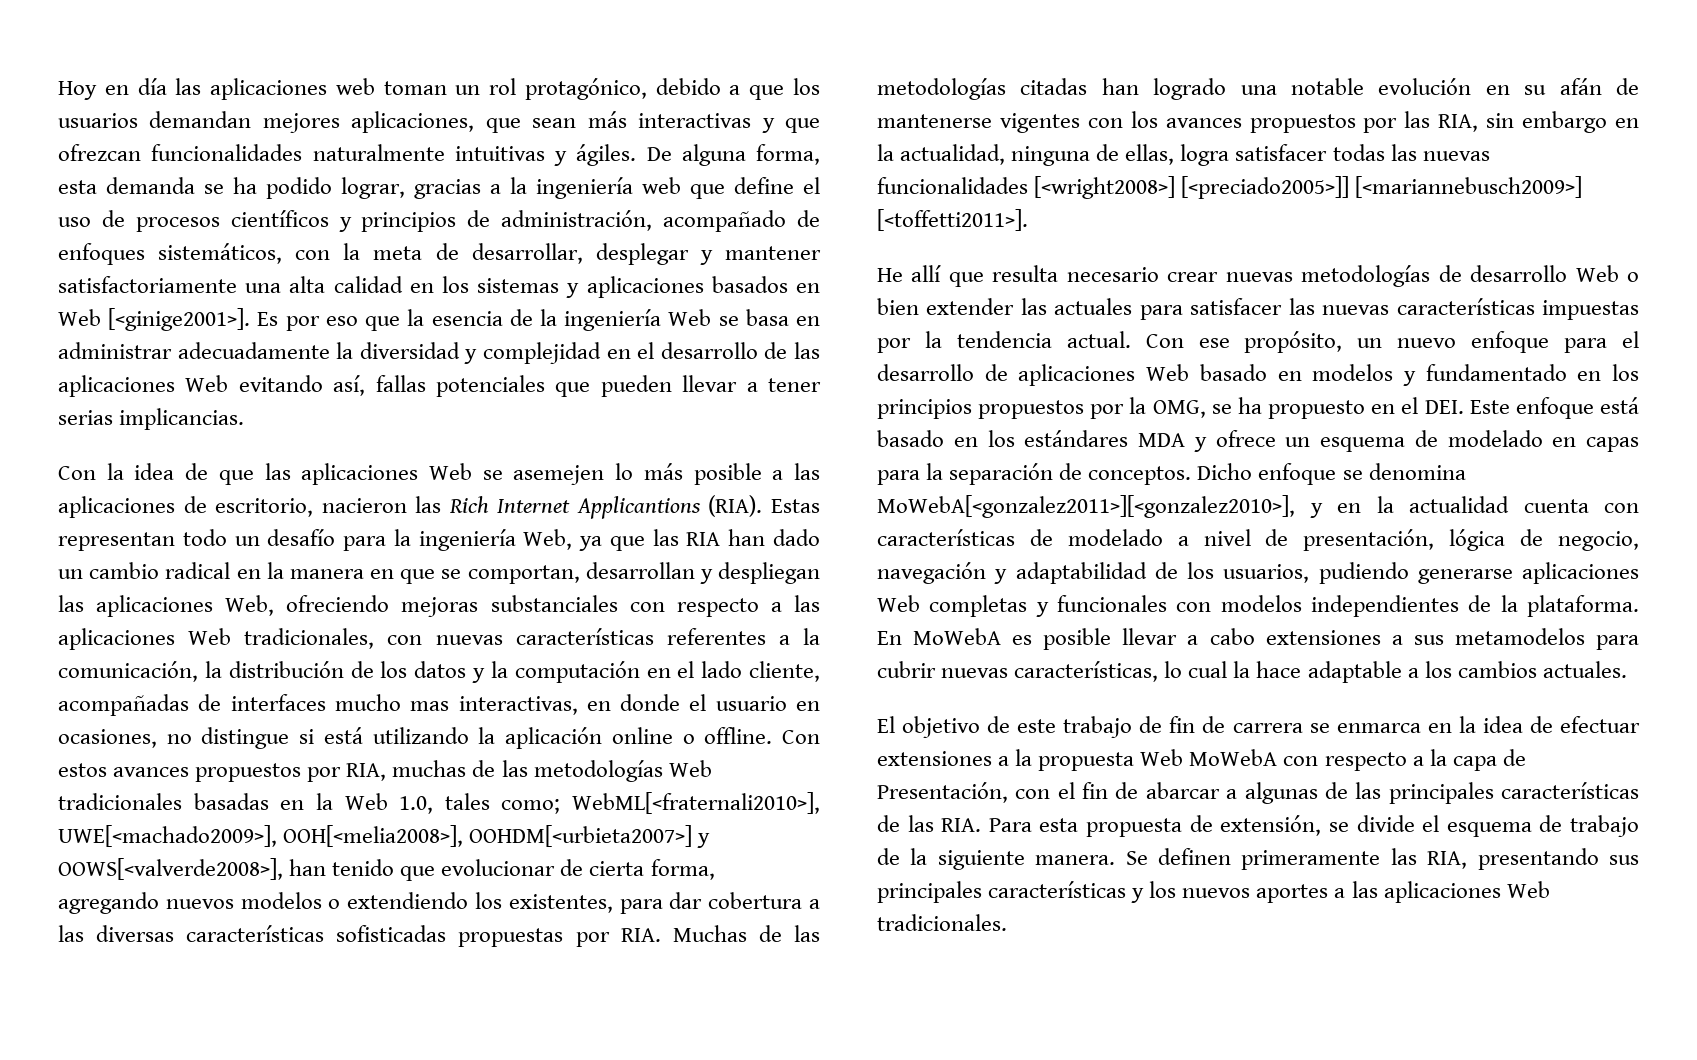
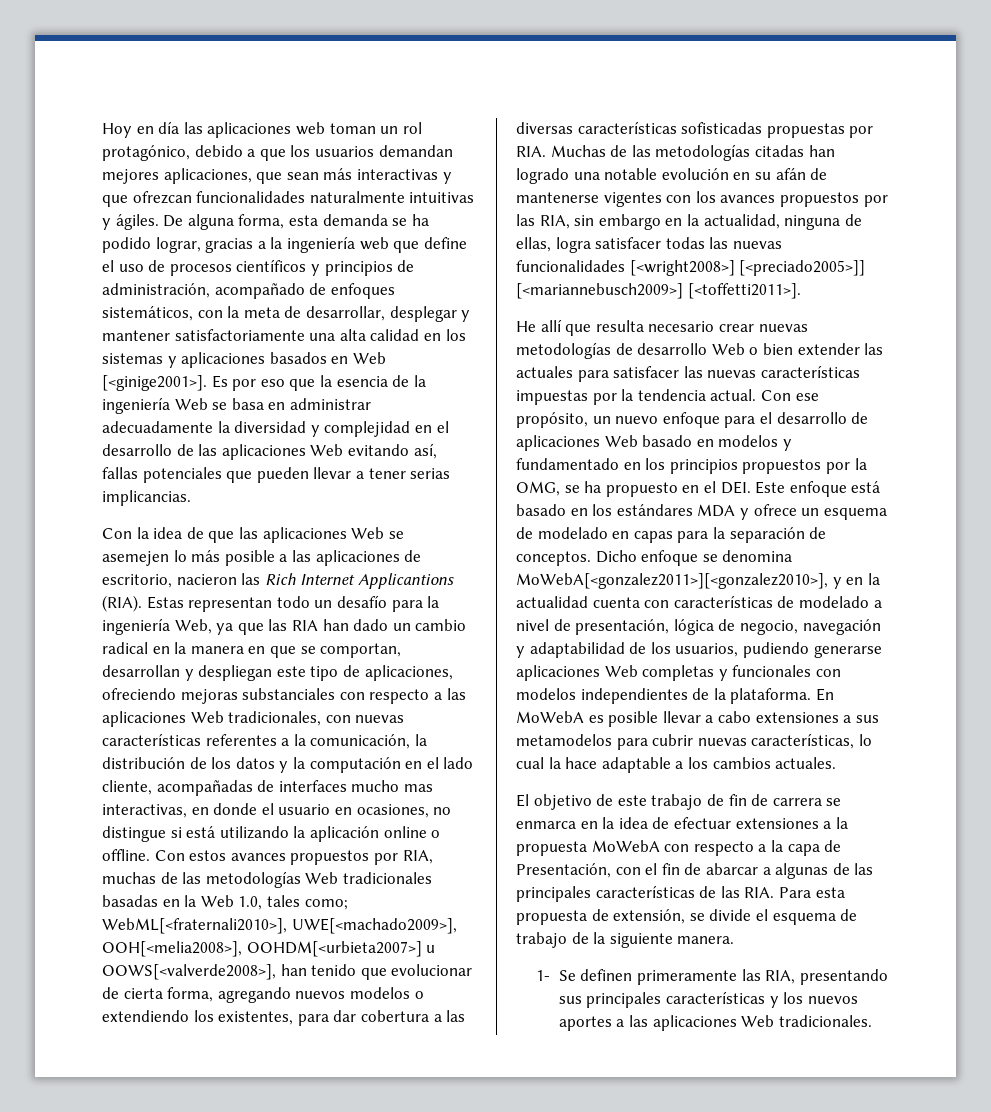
[58,595,275,617] las aplicaciones Web, -> [276,665,453,681] este tipo de aplicaciones,
[697,833,711,848] y -> [426,945,436,953] u
[1140,749,1184,766] Web -> (587, 848) none
(1116, 860) none -> [536,970,551,981] // 1-

